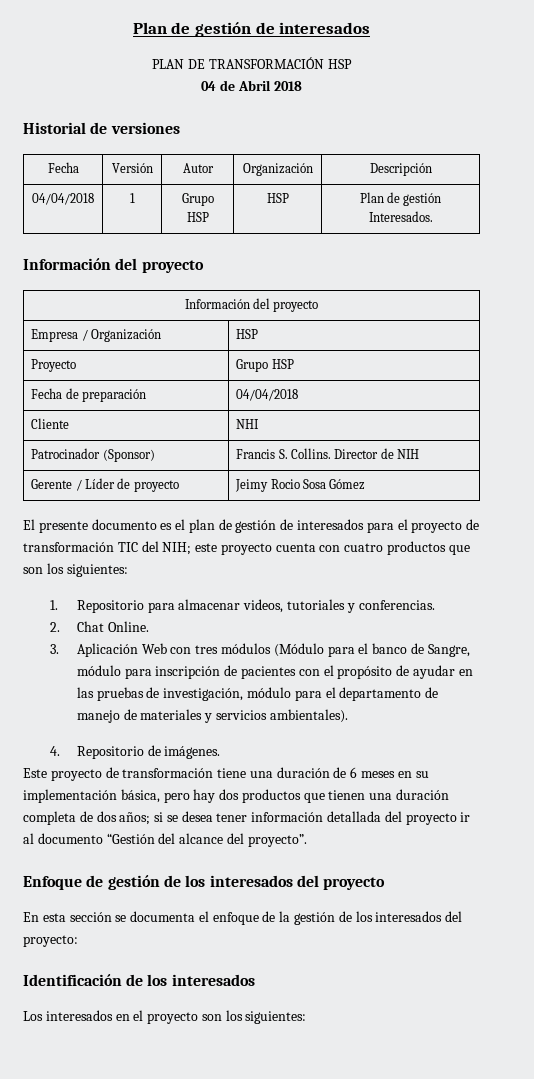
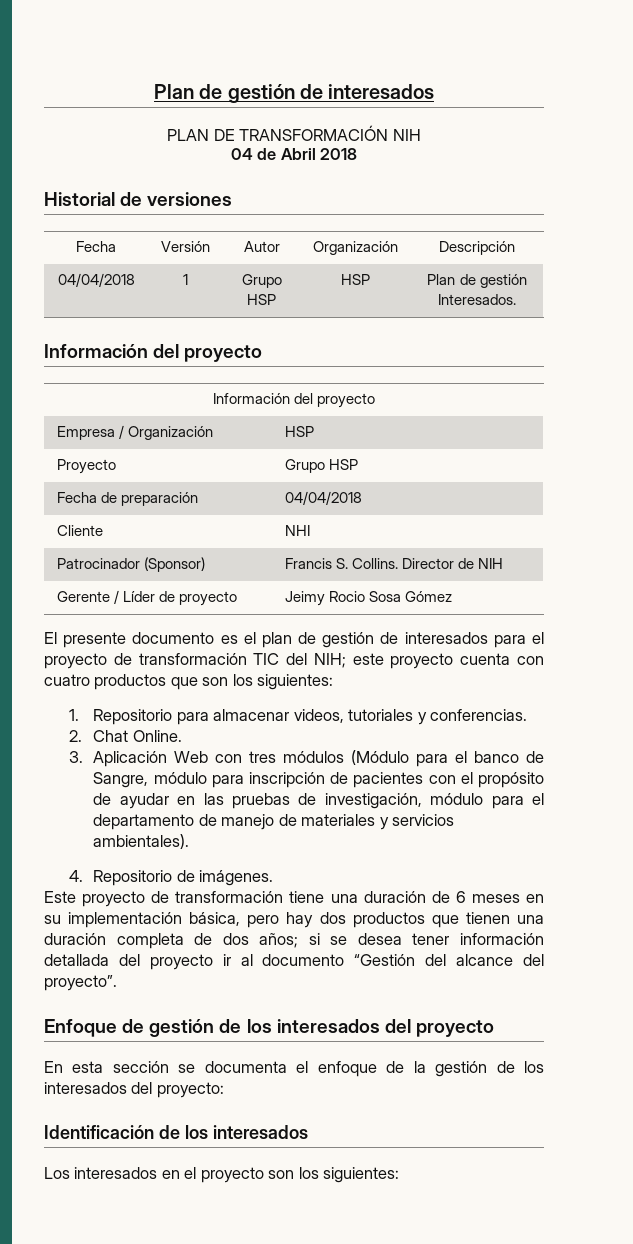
[327,59,352,69] HSP -> [392,129,421,141] NIH

